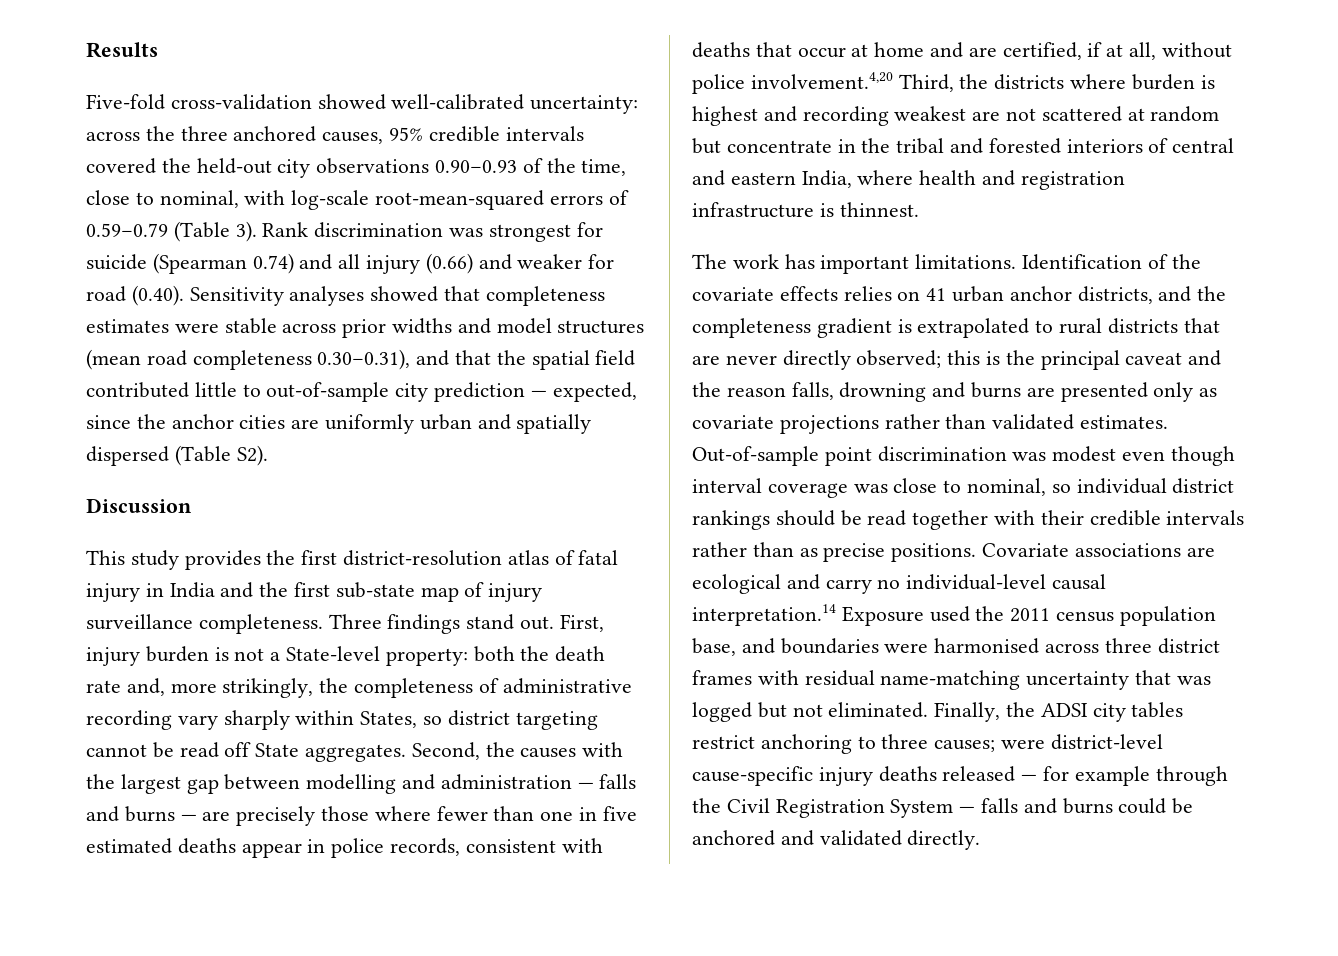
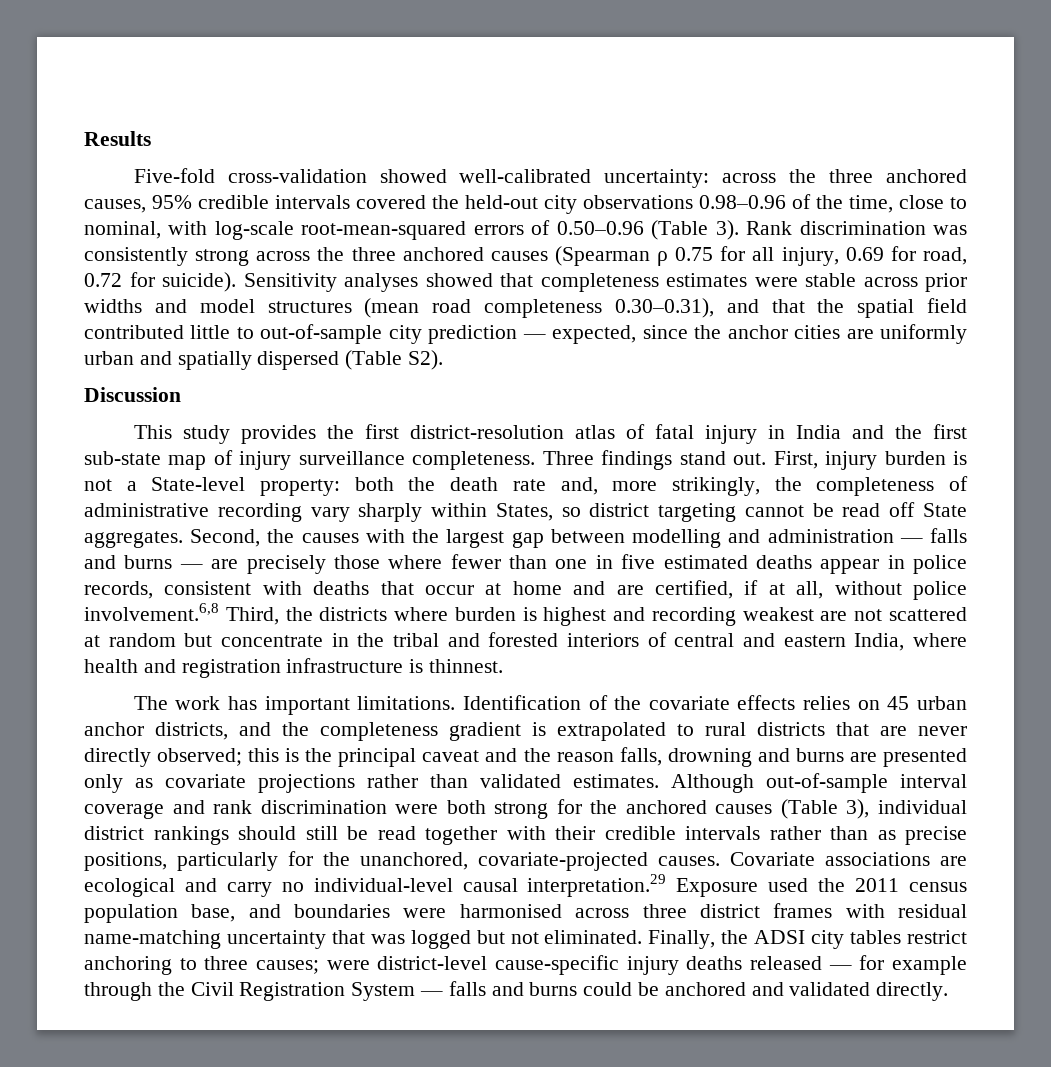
[435,160,518,173] 0.90–0.93 -> [699,195,786,209] 0.98–0.96
[86,223,168,237] 0.59–0.79 -> [556,221,644,235] 0.50–0.96
[488,222,603,242] [86,253,615,274] [86,285,184,306] strongest for suicide (Spearman 0.74) and all injury (0.66) and weaker for road (0.40). -> [84,246,967,266] [84,272,236,292] consistently strong across the three anchored causes (Spearman ρ 0.75 for all injury, 0.69 for road, 0.72 for suicide).
[750,72,893,89] involvement.4,20 -> [84,603,219,621] involvement.6,8
[926,288,947,301] 41 -> [887,696,910,710] 45
[692,446,1235,466] [692,478,1071,498] Out-of-sample point discrimination was modest even though interval coverage was close to nominal, so -> [671,773,967,793] [84,799,870,819] Although out-of-sample interval coverage and rank discrimination were both strong for the anchored causes (Table 3),
(835, 518) none -> [305,826,338,840] still
[891,543,977,562] positions. -> [84,851,720,871] positions, particularly for the unanchored, covariate-projected causes.
[692,604,836,626] interpretation.14 -> [527,874,667,897] interpretation.29

